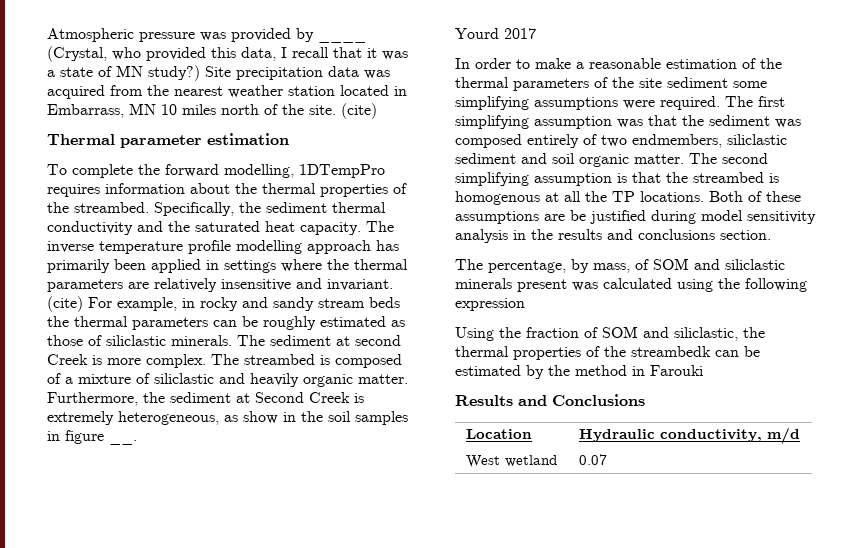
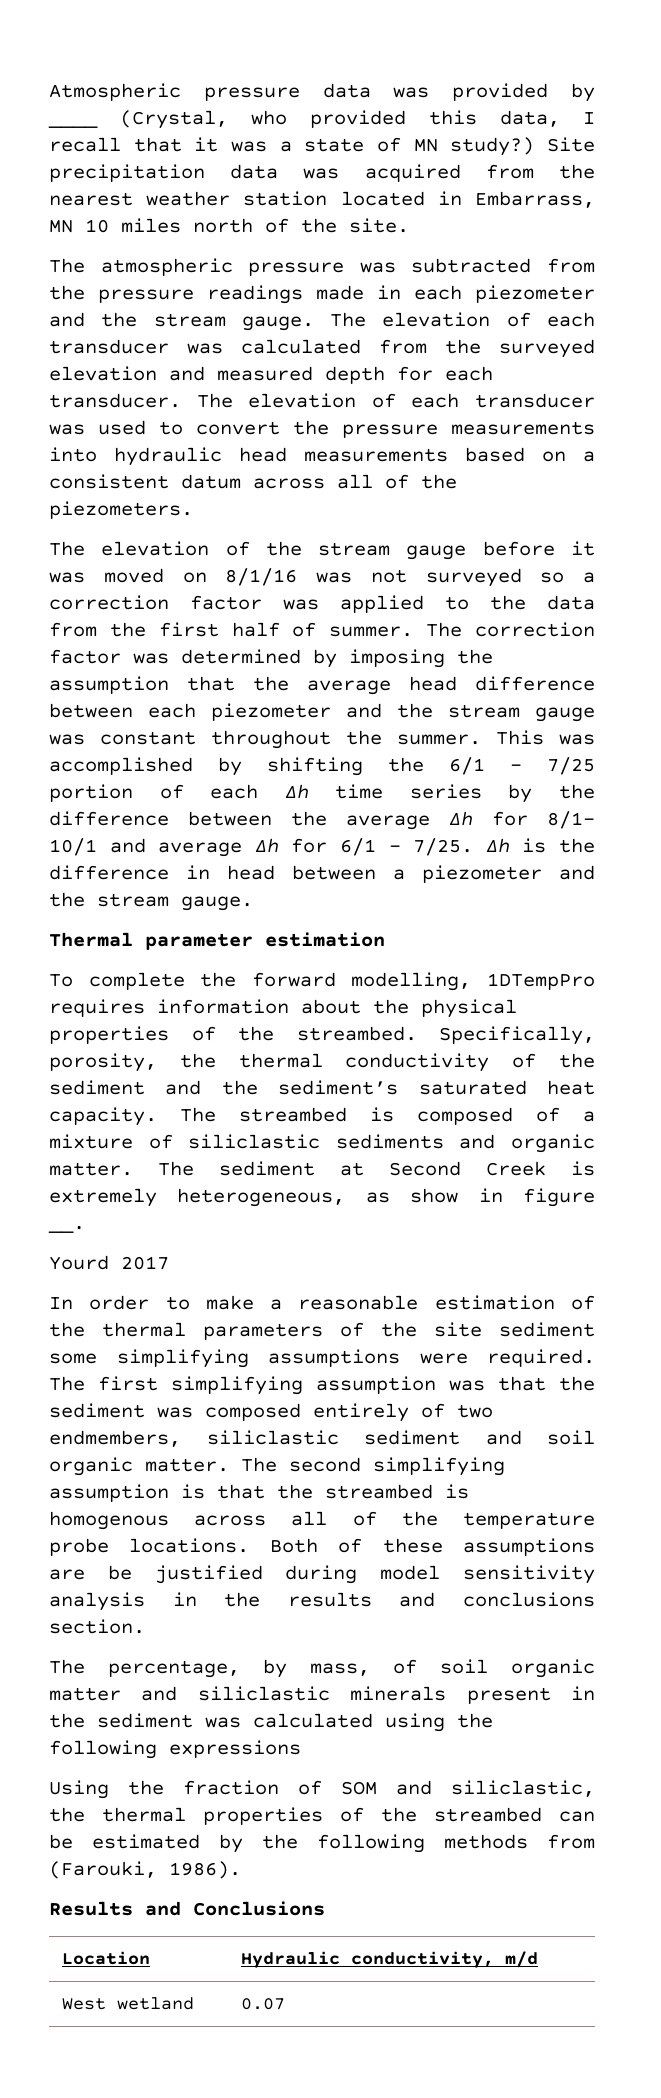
(195, 37) none -> [322,83,371,98] data
[341,103,377,119] (cite) -> [49,258,595,276] [49,285,595,304] [49,312,595,331] [49,339,595,358] [49,366,493,384] [49,393,595,408] [49,420,595,438] [49,447,595,466] [49,474,457,489] [49,501,193,519] [49,541,595,560] [49,568,595,587] [49,595,595,613] [49,622,595,637] [49,649,493,668] [49,676,595,695] [49,703,595,722] [49,730,595,749] [49,757,595,776] [49,784,595,803] [49,811,595,830] [49,838,596,857] [49,865,595,883] [49,892,253,911] // The atmospheric pressure was subtracted from the pressure readings made in each piezometer and the stream gauge. The elevation of each transducer was calculated from the surveyed elevation and measured depth for each transducer. The elevation of each transducer was used to convert the pressure measurements into hydraulic head measurements based on a consistent datum across all of the piezometers. // The elevation of the stream gauge before it was moved on 8/1/16 was not surveyed so a correction factor was applied to the data from the first half of summer. The correction factor was determined by imposing the assumption that the average head difference between each piezometer and the stream gauge was constant throughout the summer. This was accomplished by shifting the 6/1 – 7/25 portion of each Δh time series by the difference between the average Δh for 8/1- 10/1 and average Δh for 6/1 – 7/25. Δh is the difference in head between a piezometer and the stream gauge.
[262,183,316,194] thermal -> [421,999,517,1018] physical
[239,202,386,213] [47,221,190,235] the sediment thermal conductivity and the -> [49,1053,595,1072] [49,1080,399,1095] porosity, the thermal conductivity of the sediment and the sediment’s
[47,240,399,254] [47,259,408,273] [47,278,393,292] [47,296,400,312] [47,316,405,330] [47,335,401,346] [47,354,239,368] inverse temperature profile modelling approach has primarily been applied in settings where the thermal parameters are relatively insensitive and invariant. (cite) For example, in rocky and sandy stream beds the thermal parameters can be roughly estimated as those of siliclastic minerals. The sediment at second Creek is more complex. The -> (216, 1114) none
[219,373,408,387] [47,392,165,406] and heavily organic matter. Furthermore, the -> [335,1134,595,1153] [49,1161,194,1176] sediments and organic matter. The
[301,411,408,425] [47,431,60,441] the soil samples in -> (503, 1195) none
[545,191,635,202] at all the TP -> [194,1511,595,1529] [49,1538,109,1556] across all of the temperature probe
[653,258,689,270] SOM -> [440,1659,595,1678] [49,1687,121,1701] soil organic matter
(567, 285) none -> [571,1686,595,1701] [49,1713,193,1728] in the sediment
[455,298,525,311] expression -> [169,1740,301,1758] expressions
[631,346,711,357] streambedk -> [434,1807,542,1822] streambed
[575,365,703,376] method in Farouki -> [317,1834,595,1853] [49,1861,241,1879] following methods from (Farouki, 1986).

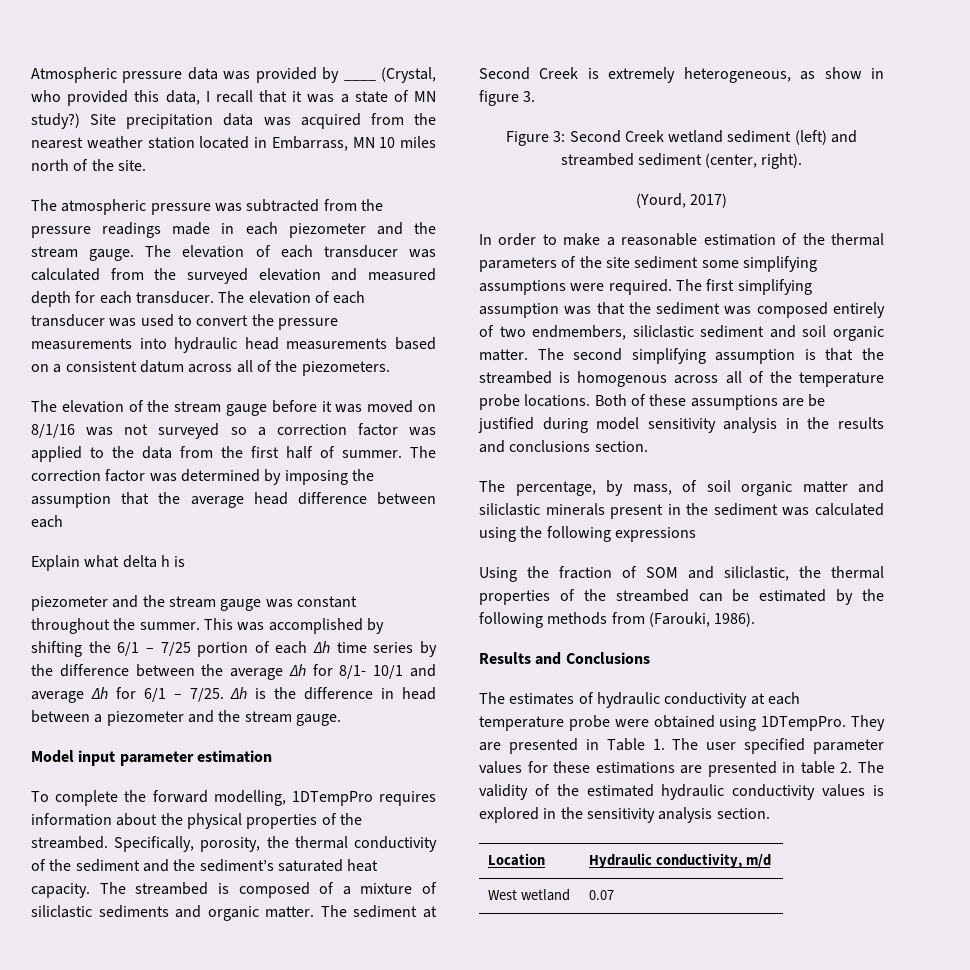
(196, 710) none -> [31,555,186,571] // Explain what delta h is //
[49,932,133,947] Thermal -> [31,750,116,766] Model input
[48,1226,85,1233] [49,1255,169,1270] __. // Yourd 2017 -> [523,91,536,102] [505,130,858,146] [560,153,803,169] [635,193,728,208] 3. // Figure 3: Second Creek wetland sediment (left) and streambed sediment (center, right). // (Yourd, 2017)
(325, 1908) none -> [479,692,800,708] [479,715,885,731] [479,738,884,754] [479,761,884,777] [479,784,884,800] [479,807,770,823] // The estimates of hydraulic conductivity at each temperature probe were obtained using 1DTempPro. They are presented in Table 1. The user specified parameter values for these estimations are presented in table 2. The validity of the estimated hydraulic conductivity values is explored in the sensitivity analysis section.

